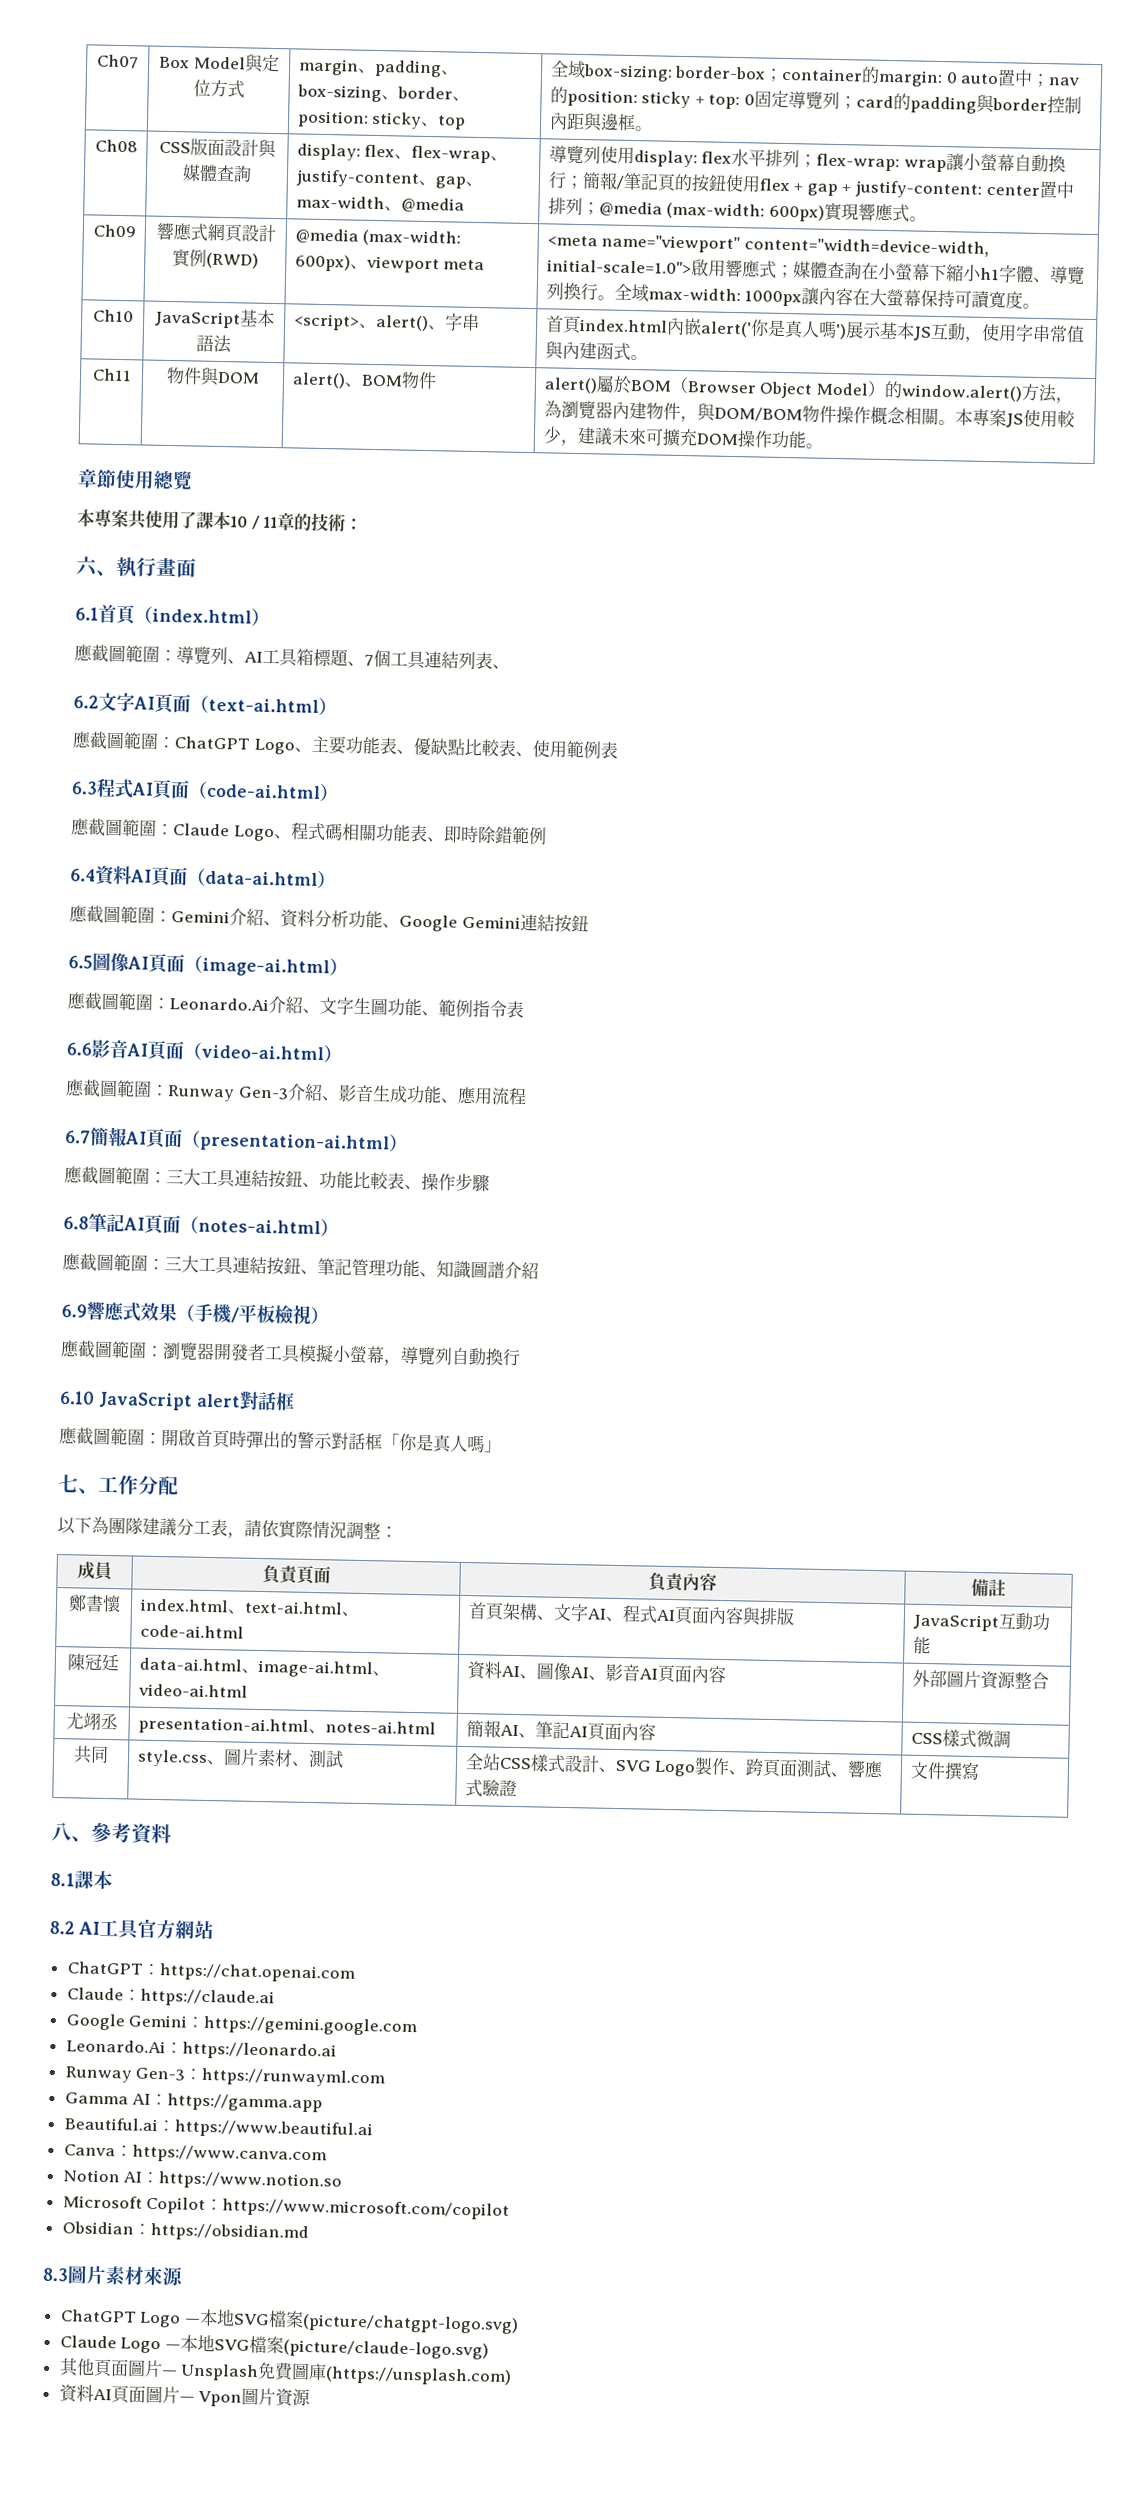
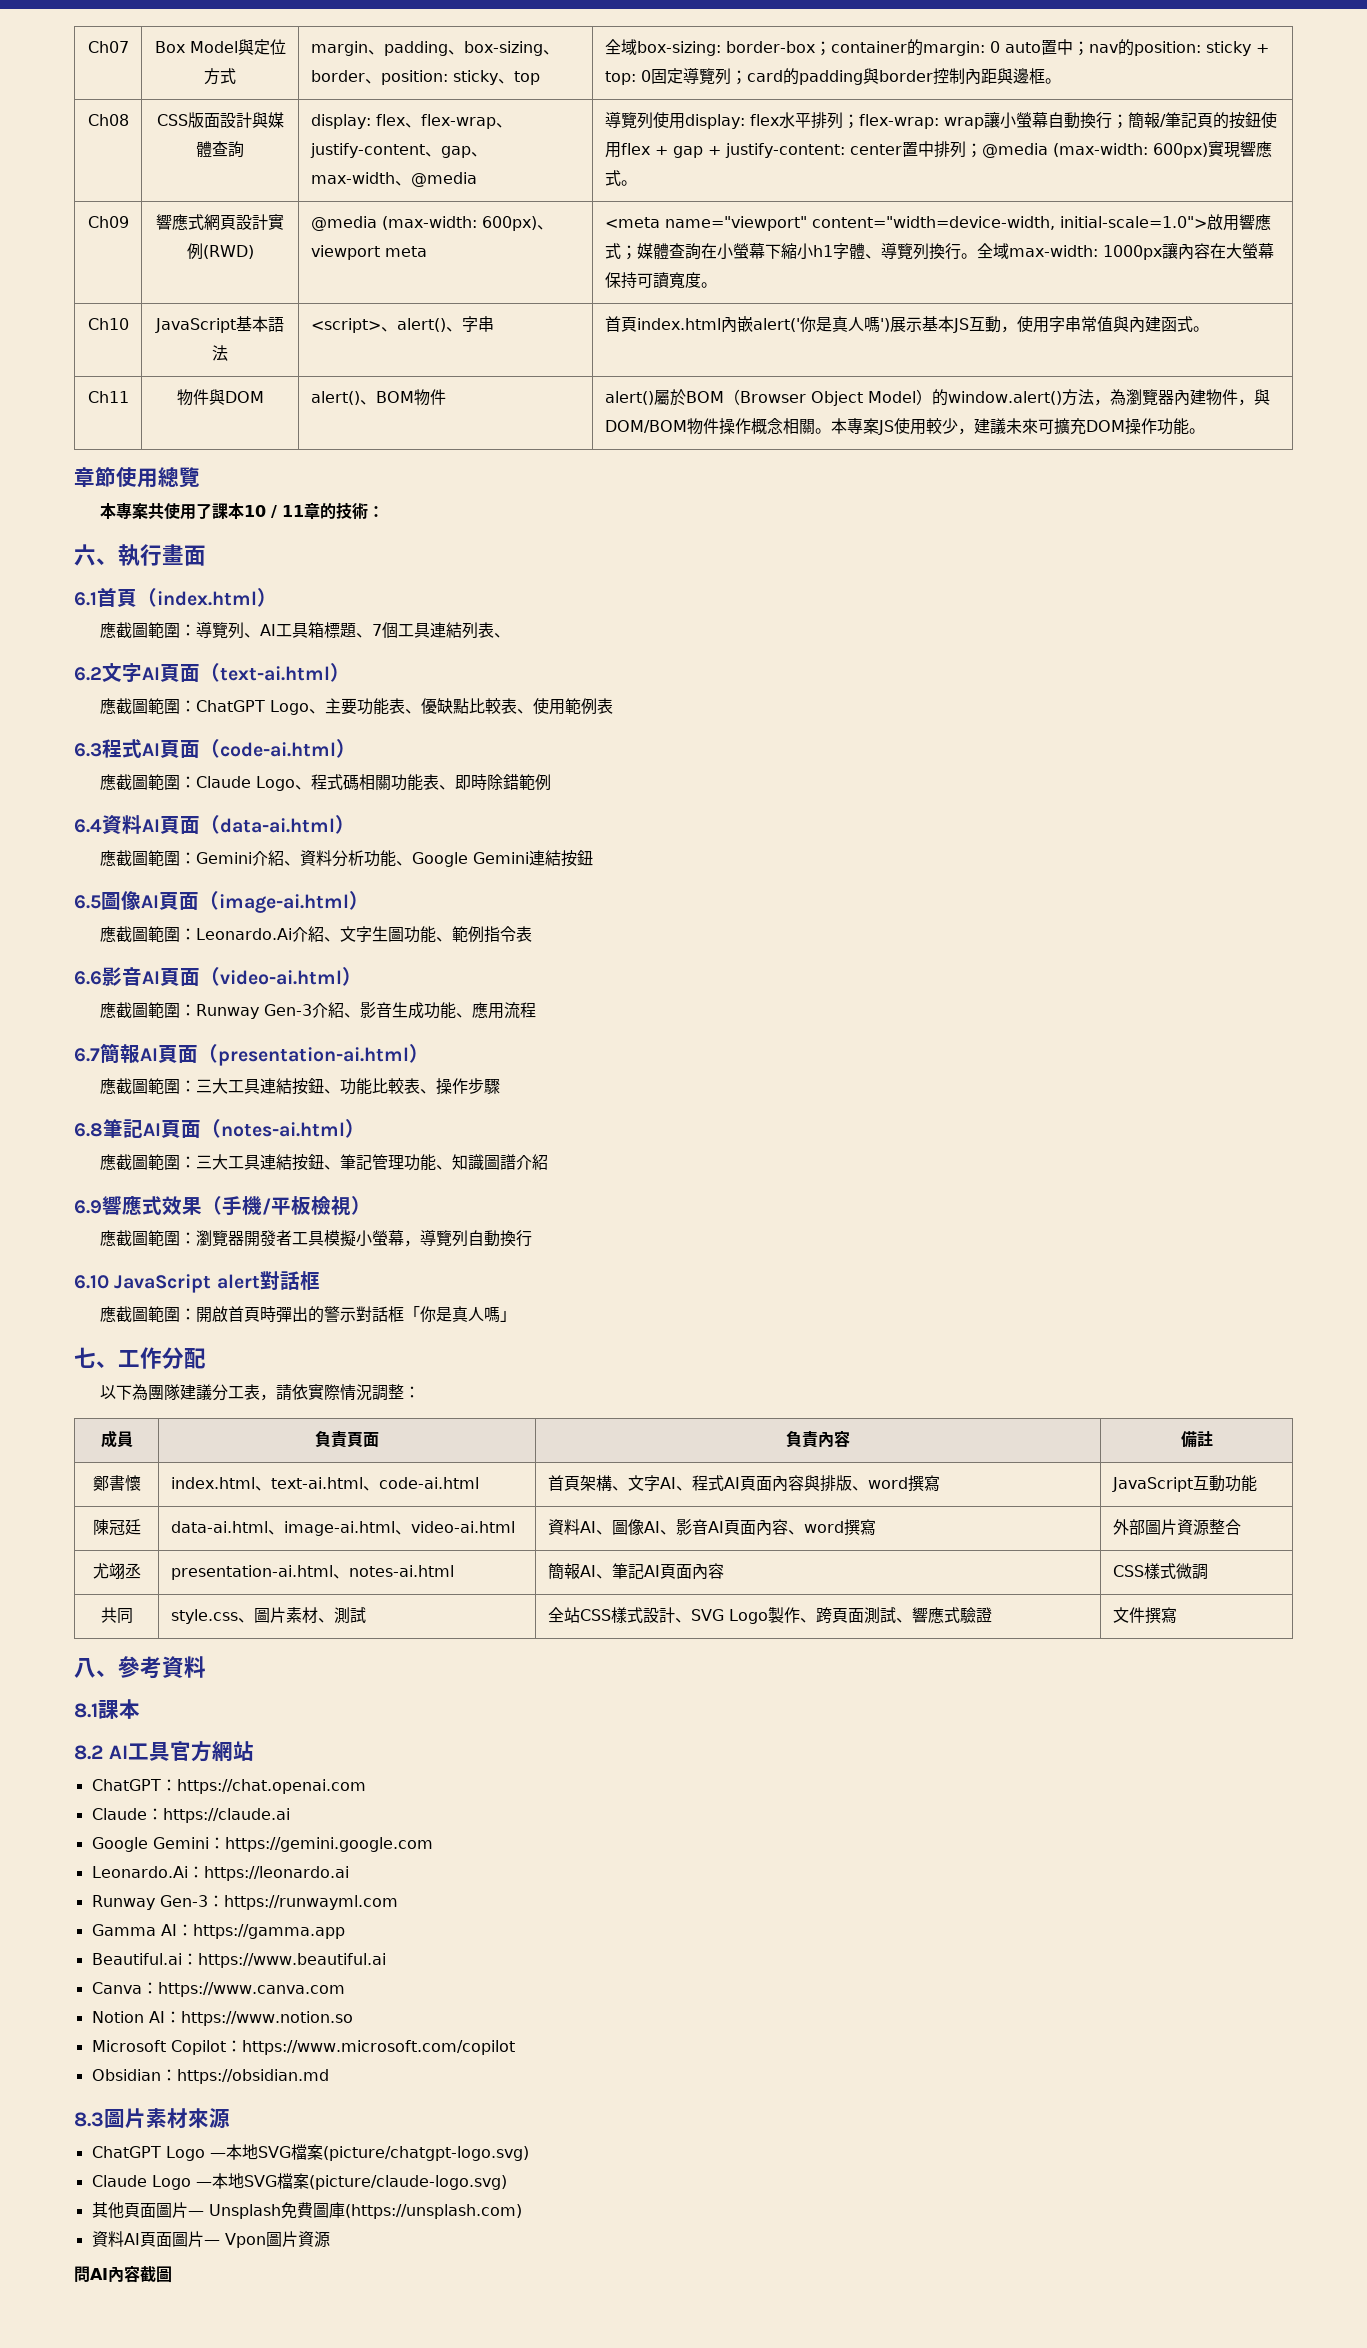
(795, 1617) none -> [851,1475,940,1492] 、word撰寫
(726, 1674) none -> [787,1519,876,1536] 、word撰寫
(312, 2397) none -> [74,2265,172,2283] // 問AI內容截圖

